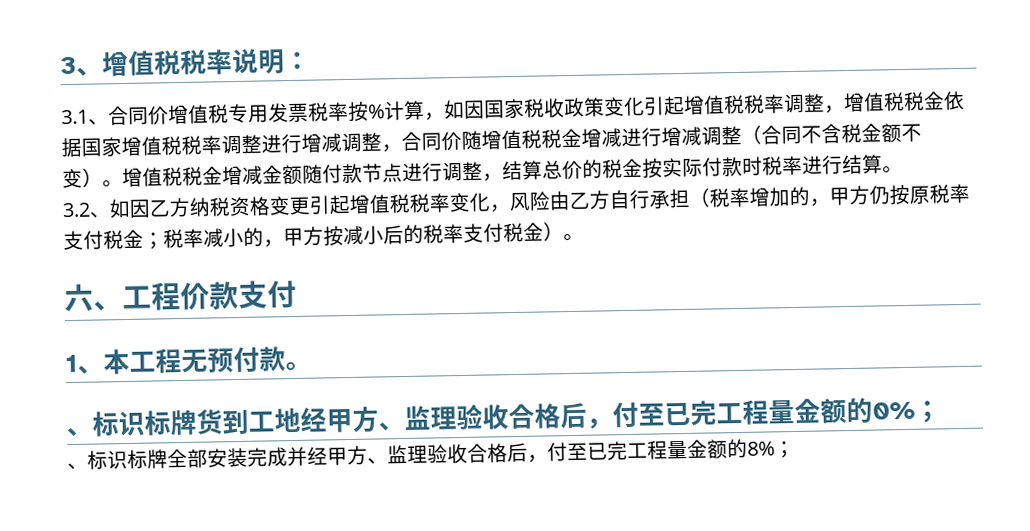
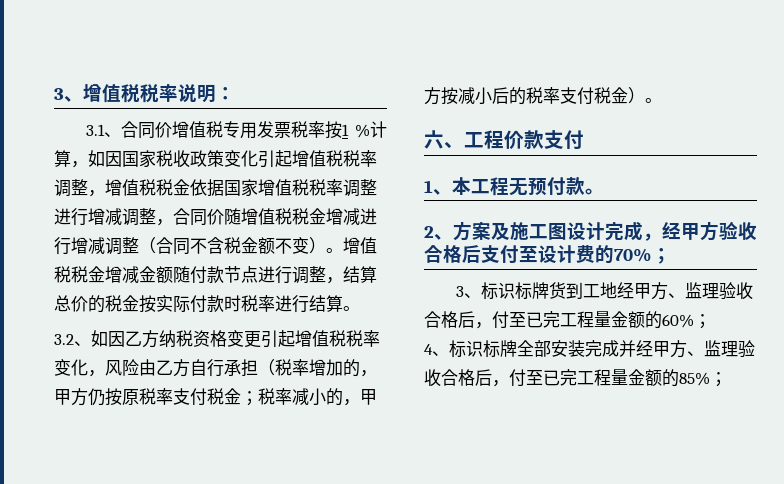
(369, 111) none -> [341,124,349,136] 1
(312, 366) none -> [424,221,757,241] [424,245,671,264] [455,286,464,297] 2、方案及施工图设计完成，经甲方验收合格后支付至设计费的70%； // 3
[872,400,941,423] 0%； // -> [662,314,711,329] [424,344,433,355] 60%； // 4
[747,441,775,456] 8% -> [679,372,710,386] 85%

